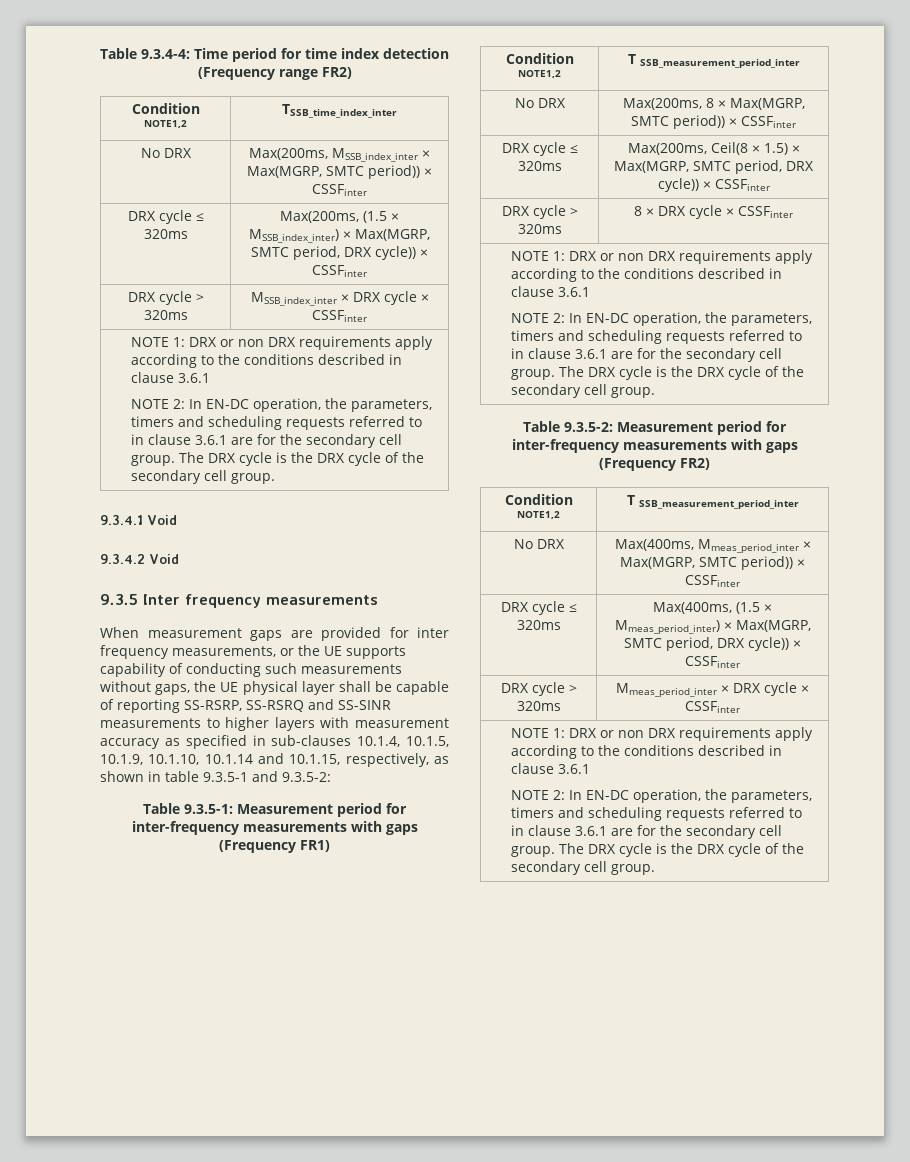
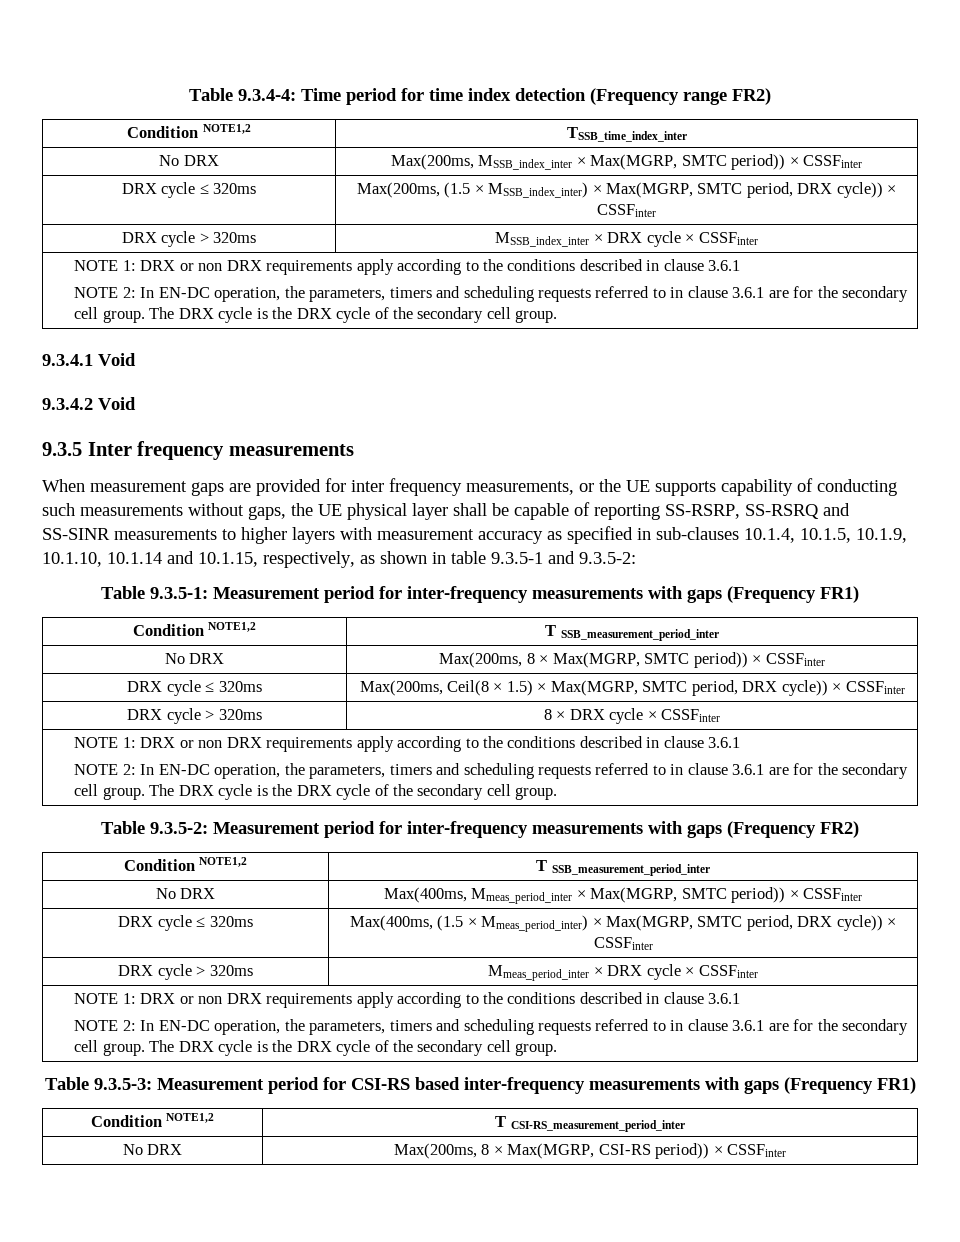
(655, 869) none -> [44,1077,916,1094] [90,1113,215,1127] [495,1116,685,1132] [122,1144,183,1155] [393,1143,787,1159] // Table 9.3.5-3: Measurement period for CSI-RS based inter-frequency measurements with gaps (Frequency FR1) // Condition NOTE1,2 | T CSI-RS_measurement_period_inter // No DRX | Max(200ms, 8 × Max(MGRP, CSI-RS period)) × CSSFinter

